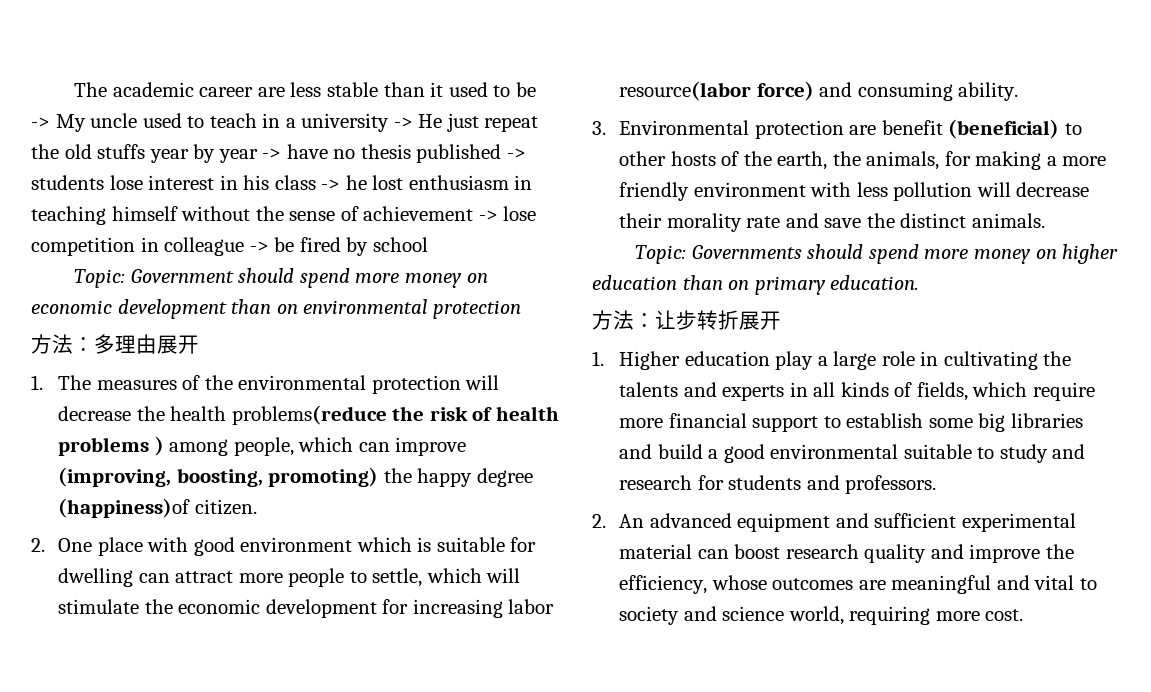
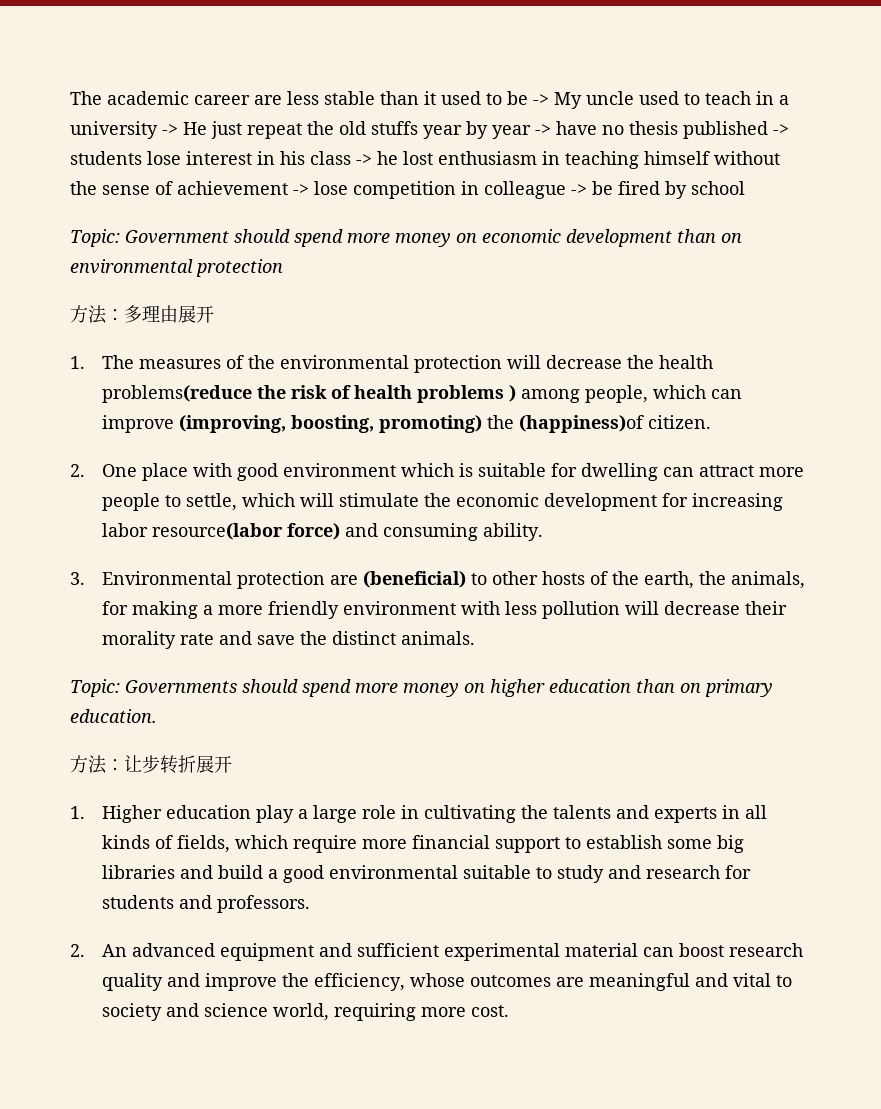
[417,468,533,487] happy degree -> (514, 422) none
[881,120,943,135] benefit -> (358, 580) none

